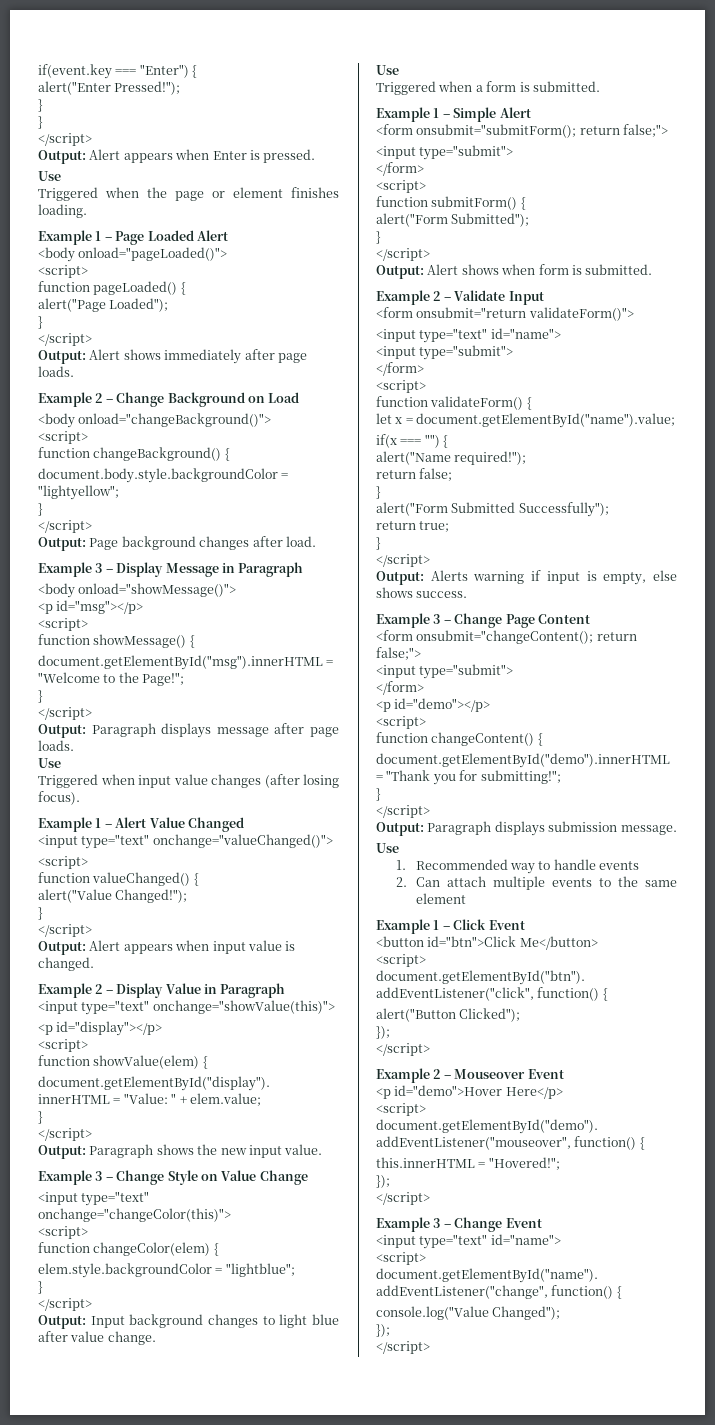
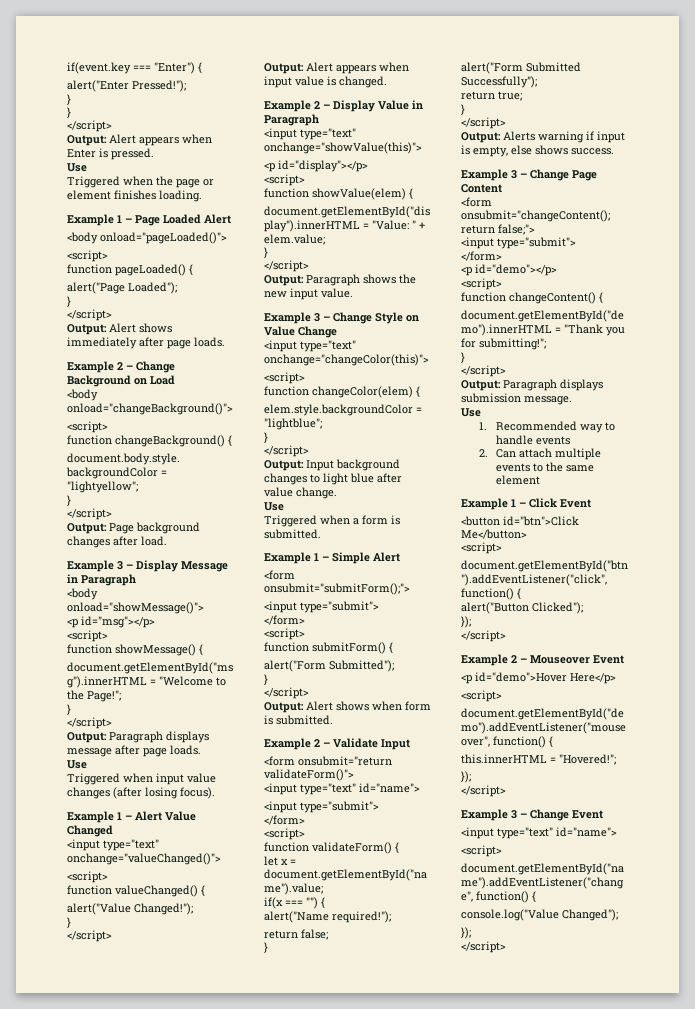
[416,124,669,138] onsubmit="submitForm(); return false;"> -> [264,583,410,595] onsubmit="submitForm();">

